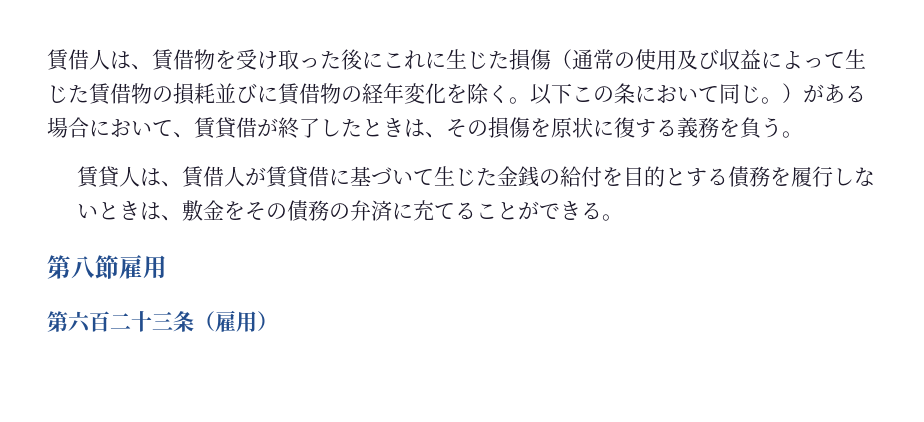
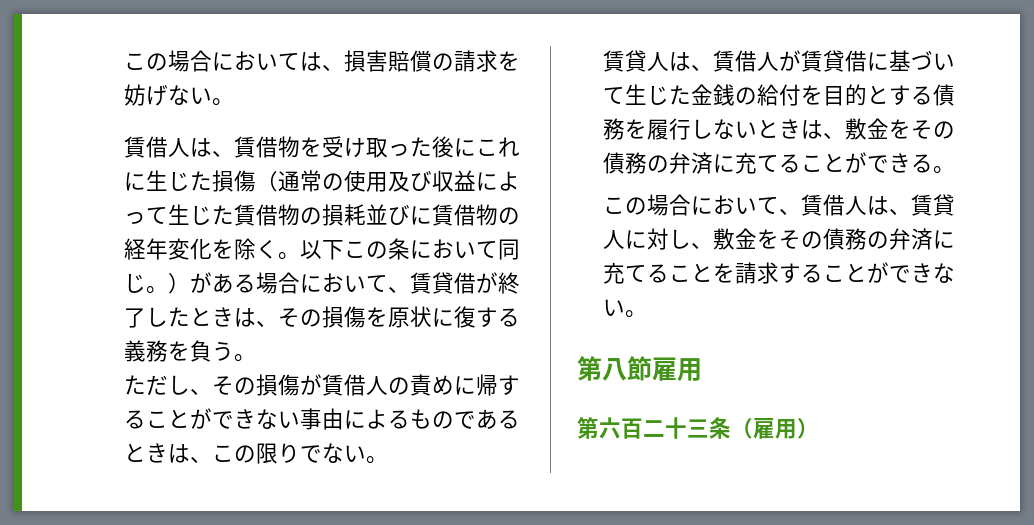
(47, 60) none -> [124,50,520,72] [124,84,234,106] この場合においては、損害賠償の請求を妨げない。 //
(803, 134) none -> [124,374,520,396] [124,408,520,430] [124,443,388,464] // ただし、その損傷が賃借人の責めに帰することができない事由によるものであるときは、この限りでない。
(623, 217) none -> [602,194,955,216] [602,228,955,250] [602,262,955,284] [602,299,647,318] // この場合において、賃借人は、賃貸人に対し、敷金をその債務の弁済に充てることを請求することができない。

